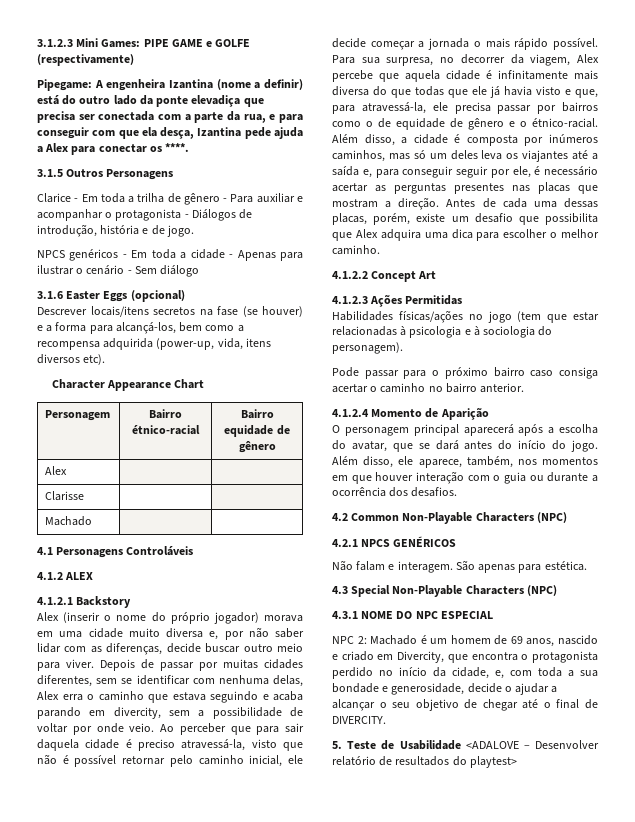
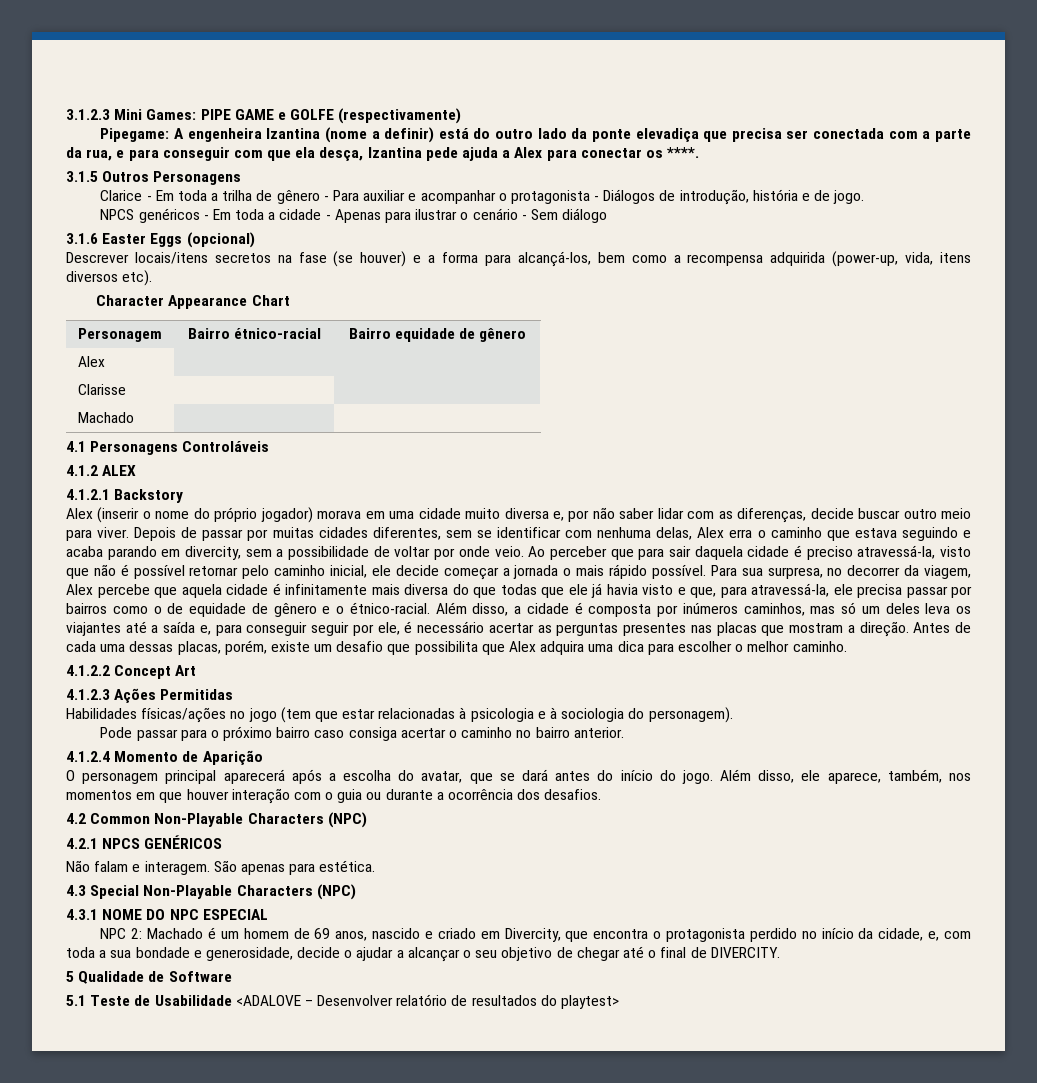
[332,741,342,749] 5. -> [66,971,232,984] [66,995,86,1006] 5 Qualidade de Software // 5.1

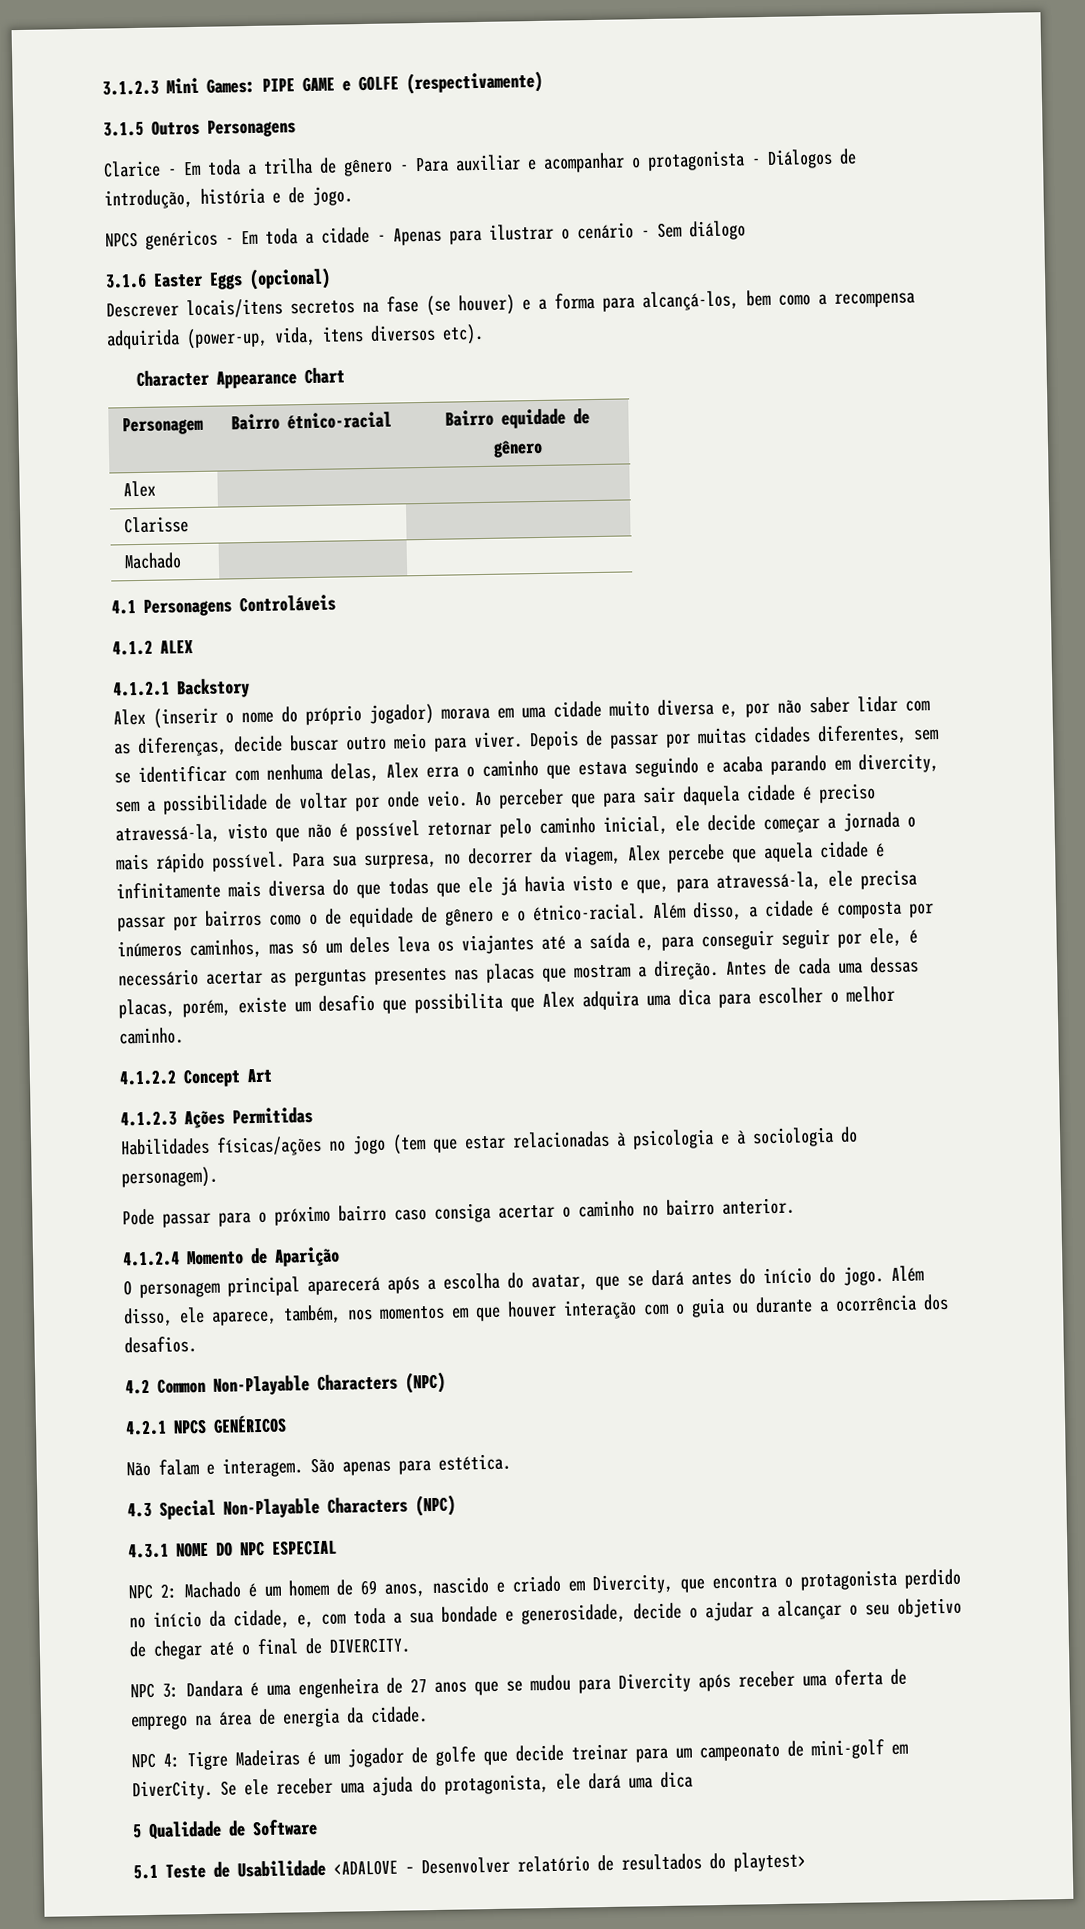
[100,127,971,143] [66,147,700,161] // Pipegame: A engenheira Izantina (nome a definir) está do outro lado da ponte elevadiça que precisa ser conectada com a parte da rua, e para conseguir com que ela desça, Izantina pede ajuda a Alex para conectar os ****. -> (543, 82) none
(780, 952) none -> [130,1668,907,1699] [131,1706,428,1731] [131,1739,908,1771] [132,1771,693,1801] // NPC 3: Dandara é uma engenheira de 27 anos que se mudou para Divercity após receber uma oferta de emprego na área de energia da cidade. // NPC 4: Tigre Madeiras é um jogador de golfe que decide treinar para um campeonato de mini-golf em DiverCity. Se ele receber uma ajuda do protagonista, ele dará uma dica

